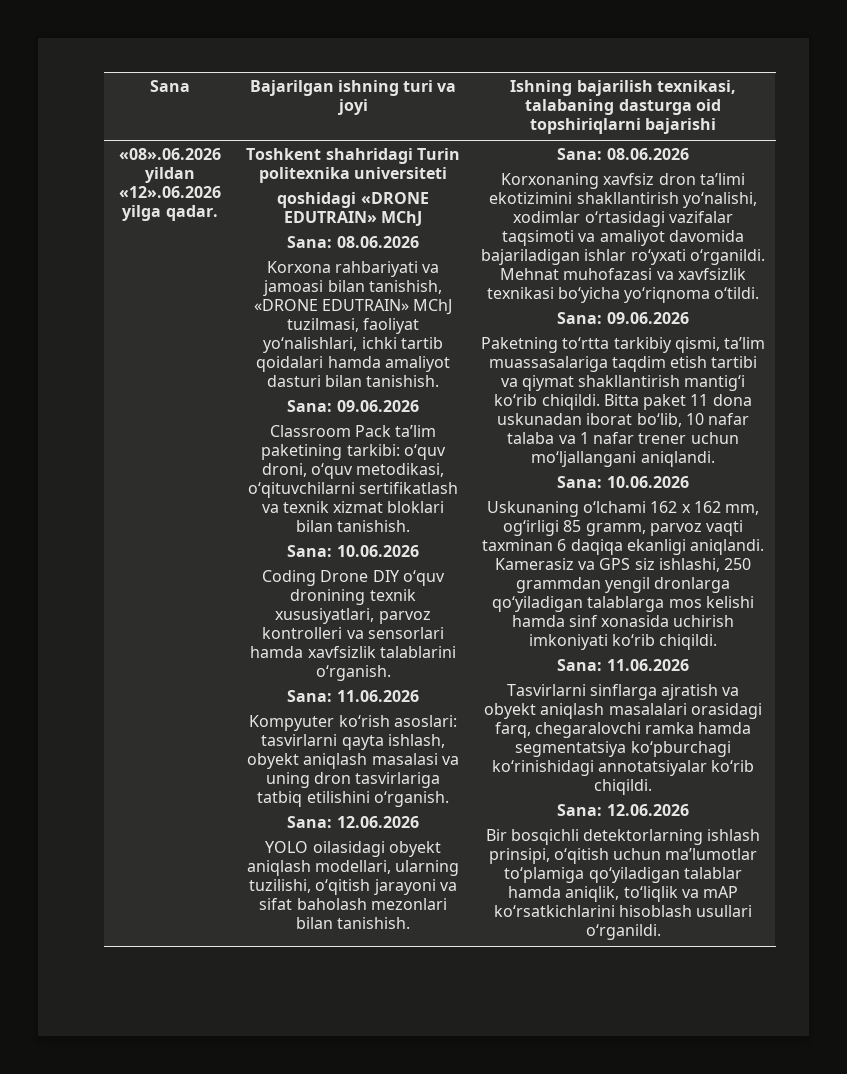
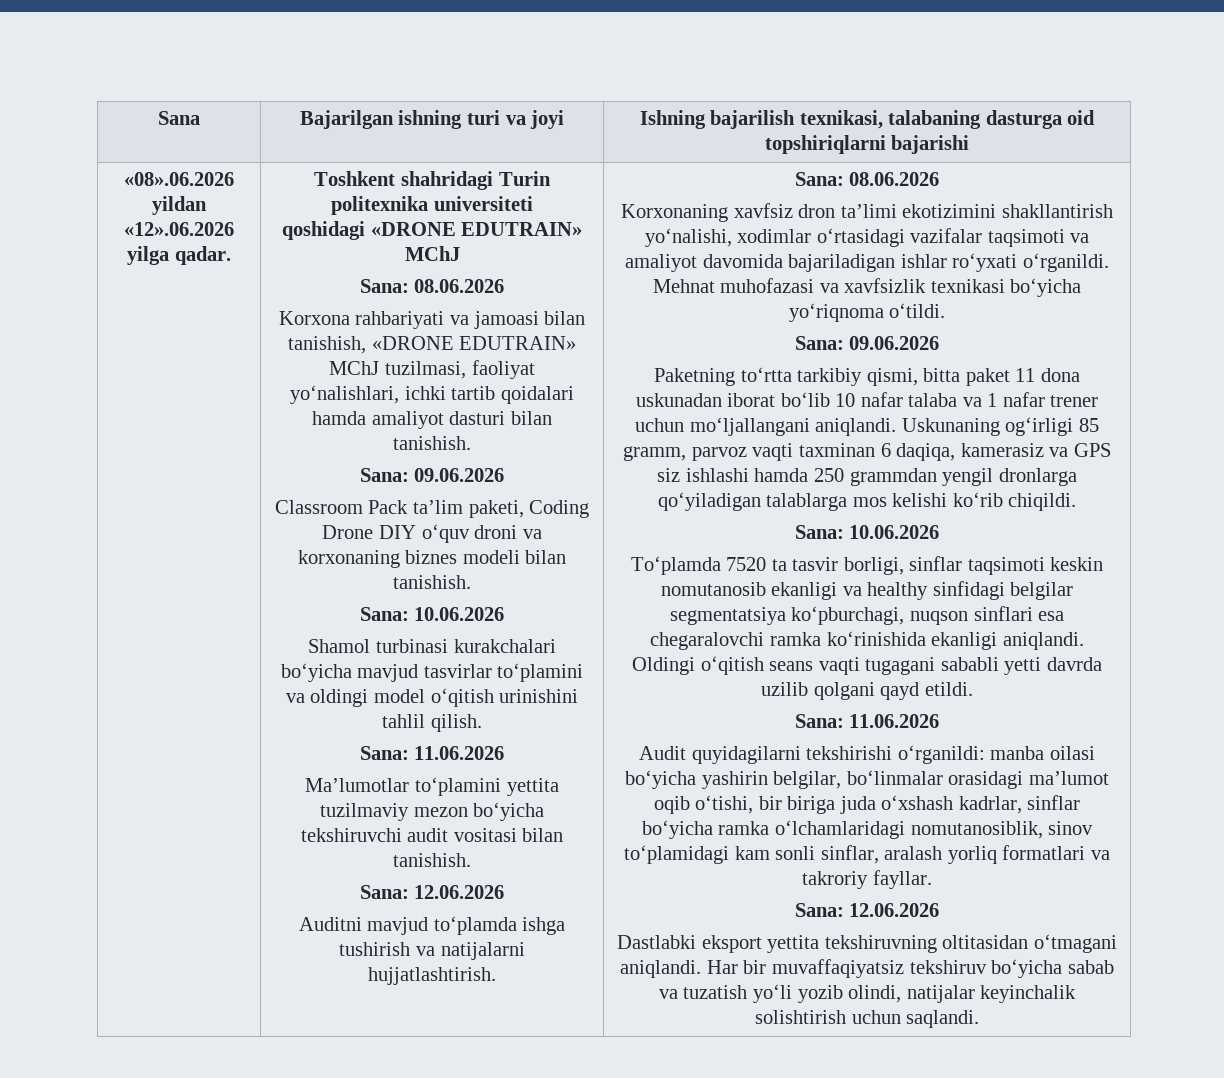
[261,444,446,460] [261,463,445,479] [247,482,459,498] [261,501,445,513] [295,520,411,532] [287,545,419,557] [262,570,445,586] [290,589,416,605] [275,608,431,624] [262,627,444,639] [250,646,456,658] [315,665,391,681] [287,690,419,702] [249,715,457,731] [261,734,445,750] [247,753,459,769] [265,772,441,788] [257,791,449,807] [287,816,419,828] [265,841,441,857] [246,860,460,876] [249,879,457,895] [259,898,447,910] [295,917,411,929] paketining tarkibi: o‘quv droni, o‘quv metodikasi, o‘qituvchilarni sertifikatlash va texnik xizmat bloklari bilan tanishish. // Sana: 10.06.2026 // Coding Drone DIY o‘quv dronining texnik xususiyatlari, parvoz kontrolleri va sensorlari hamda xavfsizlik talablarini o‘rganish. // Sana: 11.06.2026 // Kompyuter ko‘rish asoslari: tasvirlarni qayta ishlash, obyekt aniqlash masalasi va uning dron tasvirlariga tatbiq etilishini o‘rganish. // Sana: 12.06.2026 // YOLO oilasidagi obyekt aniqlash modellari, ularning tuzilishi, o‘qitish jarayoni va sifat baholash mezonlari bilan tanishish. -> [468,500,590,518] [322,524,542,543] [297,550,567,568] [393,575,471,589] [359,607,505,621] [308,639,556,653] [280,663,584,682] [285,688,579,707] [382,714,482,732] [359,746,505,760] [305,777,559,796] [319,802,545,821] [300,828,564,842] [393,853,471,867] [359,885,505,899] [298,916,566,935] [339,942,525,960] [368,967,496,985] paketi, Coding Drone DIY o‘quv droni va korxonaning biznes modeli bilan tanishish. // Sana: 10.06.2026 // Shamol turbinasi kurakchalari bo‘yicha mavjud tasvirlar to‘plamini va oldingi model o‘qitish urinishini tahlil qilish. // Sana: 11.06.2026 // Ma’lumotlar to‘plamini yettita tuzilmaviy mezon bo‘yicha tekshiruvchi audit vositasi bilan tanishish. // Sana: 12.06.2026 // Auditni mavjud to‘plamda ishga tushirish va natijalarni hujjatlashtirish.
[724,337,766,349] [488,356,758,372] [500,375,746,391] [494,394,639,410] ta’lim muassasalariga taqdim etish tartibi va qiymat shakllantirish mantig‘i ko‘rib chiqildi. Bitta -> [923,368,961,382] bitta
[636,413,682,427] bo‘lib, -> [780,392,830,407] bo‘lib
[557,476,689,488] [486,501,760,517] // Sana: 10.06.2026 // Uskunaning o‘lchami 162 x 162 mm, -> [901,418,1000,436] Uskunaning
[570,539,765,555] [494,558,574,570] daqiqa ekanligi aniqlandi. Kamerasiz -> [896,443,1044,461] daqiqa, kamerasiz
[658,558,720,572] ishlashi, -> [685,468,809,482] ishlashi hamda
[511,615,735,627] [528,634,718,650] [557,659,689,671] [506,684,740,700] [484,703,762,719] [494,722,752,738] [515,741,731,757] [491,760,755,776] [594,779,652,795] [557,804,689,816] [485,829,761,845] [488,848,758,864] [504,867,742,883] [507,886,739,902] [493,905,753,917] [585,924,661,940] hamda sinf xonasida uchirish imkoniyati ko‘rib chiqildi. // Sana: 11.06.2026 // Tasvirlarni sinflarga ajratish va obyekt aniqlash masalalari orasidagi farq, chegaralovchi ramka hamda segmentatsiya ko‘pburchagi ko‘rinishidagi annotatsiyalar ko‘rib chiqildi. // Sana: 12.06.2026 // Bir bosqichli detektorlarning ishlash prinsipi, o‘qitish uchun ma’lumotlar to‘plamiga qo‘yiladigan talablar hamda aniqlik, to‘liqlik va mAP ko‘rsatkichlarini hisoblash usullari o‘rganildi. -> [952,492,1077,511] [794,525,940,539] [630,556,1104,575] [660,581,1074,600] [669,606,1065,625] [650,631,1084,650] [632,656,1102,675] [761,682,973,700] [794,714,940,728] [639,745,1095,764] [625,770,1109,789] [653,795,1081,814] [641,820,1094,839] [624,845,1110,864] [802,870,932,889] [794,903,940,917] [617,934,1117,953] [620,959,1114,978] [658,984,1077,1003] [754,1010,980,1028] ko‘rib chiqildi. // Sana: 10.06.2026 // To‘plamda 7520 ta tasvir borligi, sinflar taqsimoti keskin nomutanosib ekanligi va healthy sinfidagi belgilar segmentatsiya ko‘pburchagi, nuqson sinflari esa chegaralovchi ramka ko‘rinishida ekanligi aniqlandi. Oldingi o‘qitish seans vaqti tugagani sababli yetti davrda uzilib qolgani qayd etildi. // Sana: 11.06.2026 // Audit quyidagilarni tekshirishi o‘rganildi: manba oilasi bo‘yicha yashirin belgilar, bo‘linmalar orasidagi ma’lumot oqib o‘tishi, bir biriga juda o‘xshash kadrlar, sinflar bo‘yicha ramka o‘lchamlaridagi nomutanosiblik, sinov to‘plamidagi kam sonli sinflar, aralash yorliq formatlari va takroriy fayllar. // Sana: 12.06.2026 // Dastlabki eksport yettita tekshiruvning oltitasidan o‘tmagani aniqlandi. Har bir muvaffaqiyatsiz tekshiruv bo‘yicha sabab va tuzatish yo‘li yozib olindi, natijalar keyinchalik solishtirish uchun saqlandi.

